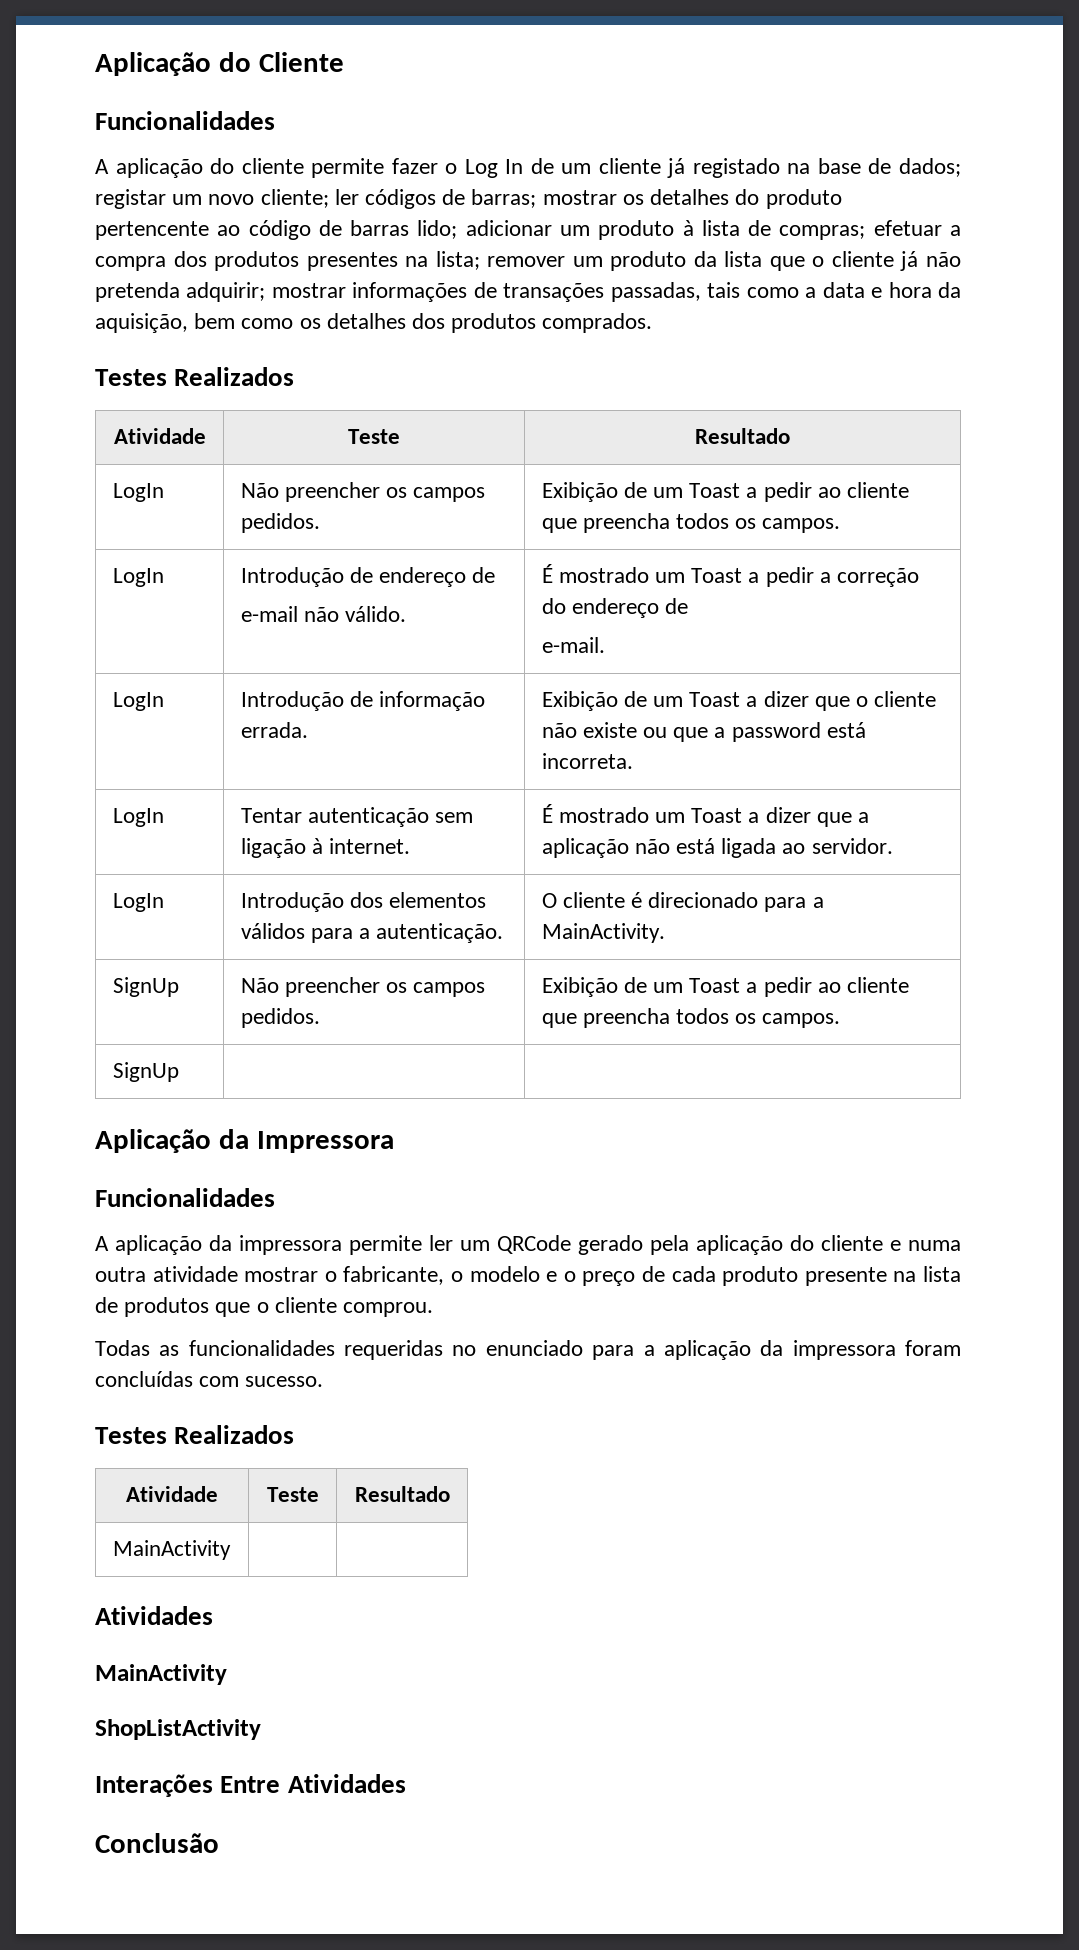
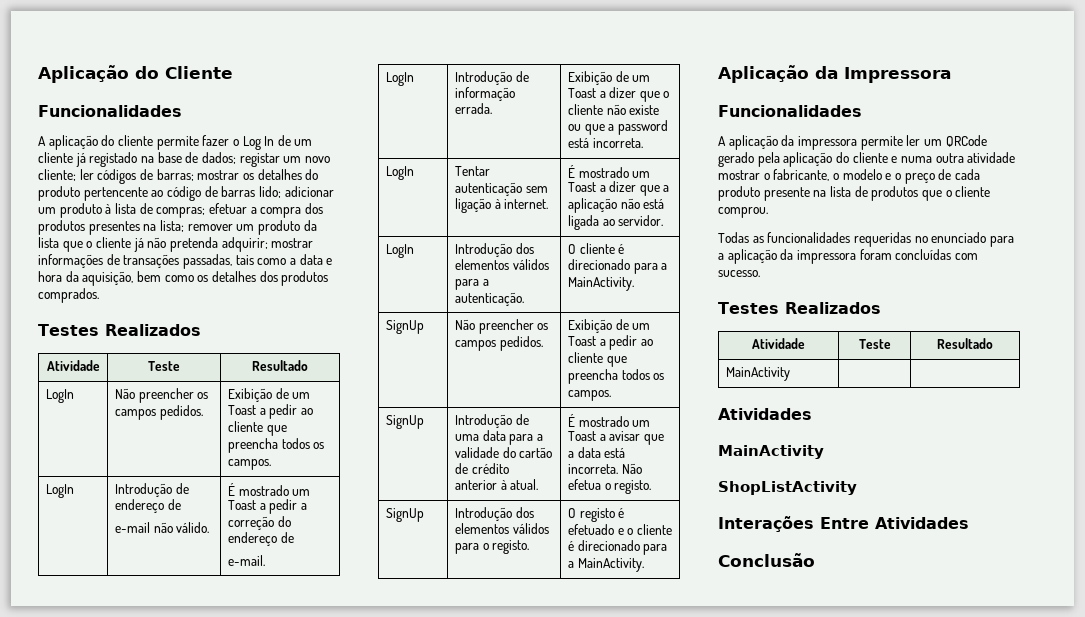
(179, 1072) | -> [454,414,529,428] [454,430,543,445] [454,447,553,458] [454,463,509,474] [454,479,539,490] [567,414,651,427] [567,431,664,445] [567,447,626,458] [567,463,642,474] [567,479,652,494] [385,508,424,522] [454,507,534,521] [454,523,549,534] [454,540,530,554] [567,508,625,522] [567,524,672,535] [567,540,668,555] [567,558,644,572] Introdução de uma data para a validade do cartão de crédito anterior à atual. | É mostrado um Toast a avisar que a data está incorreta. Não efetua o registo. // SignUp | Introdução dos elementos válidos para o registo. | O registo é efetuado e o cliente é direcionado para a MainActivity.

